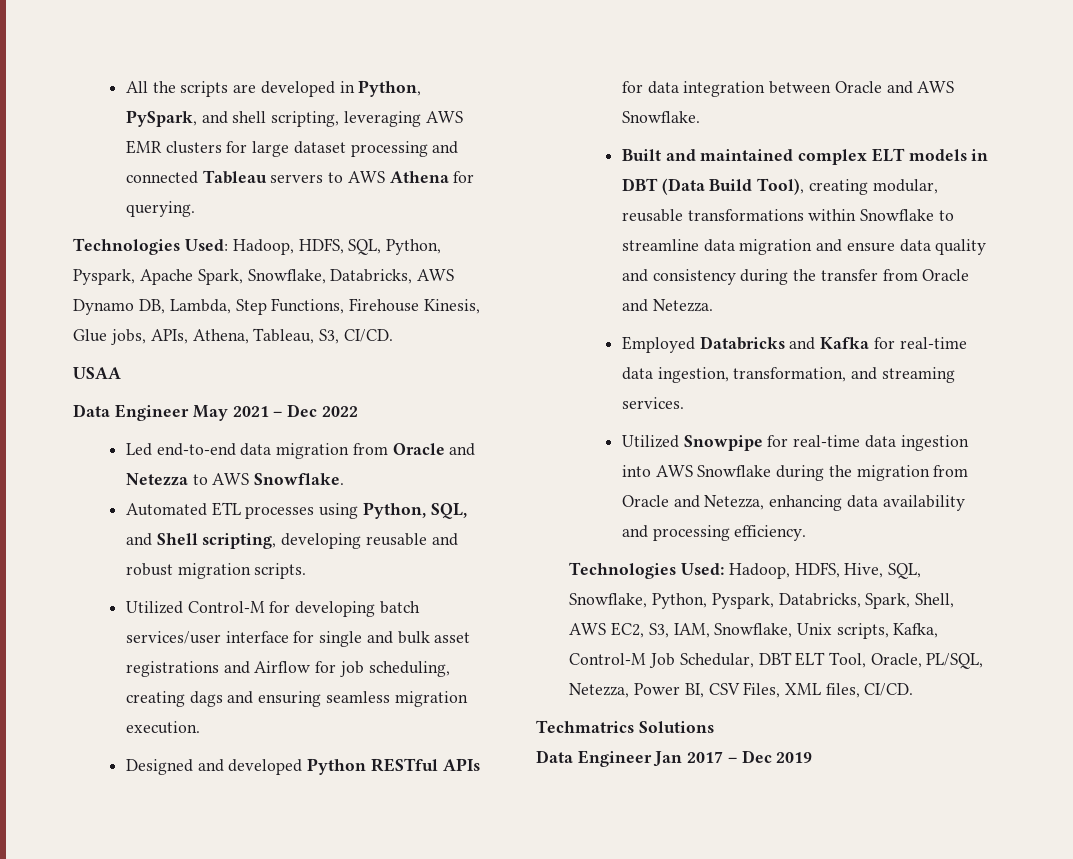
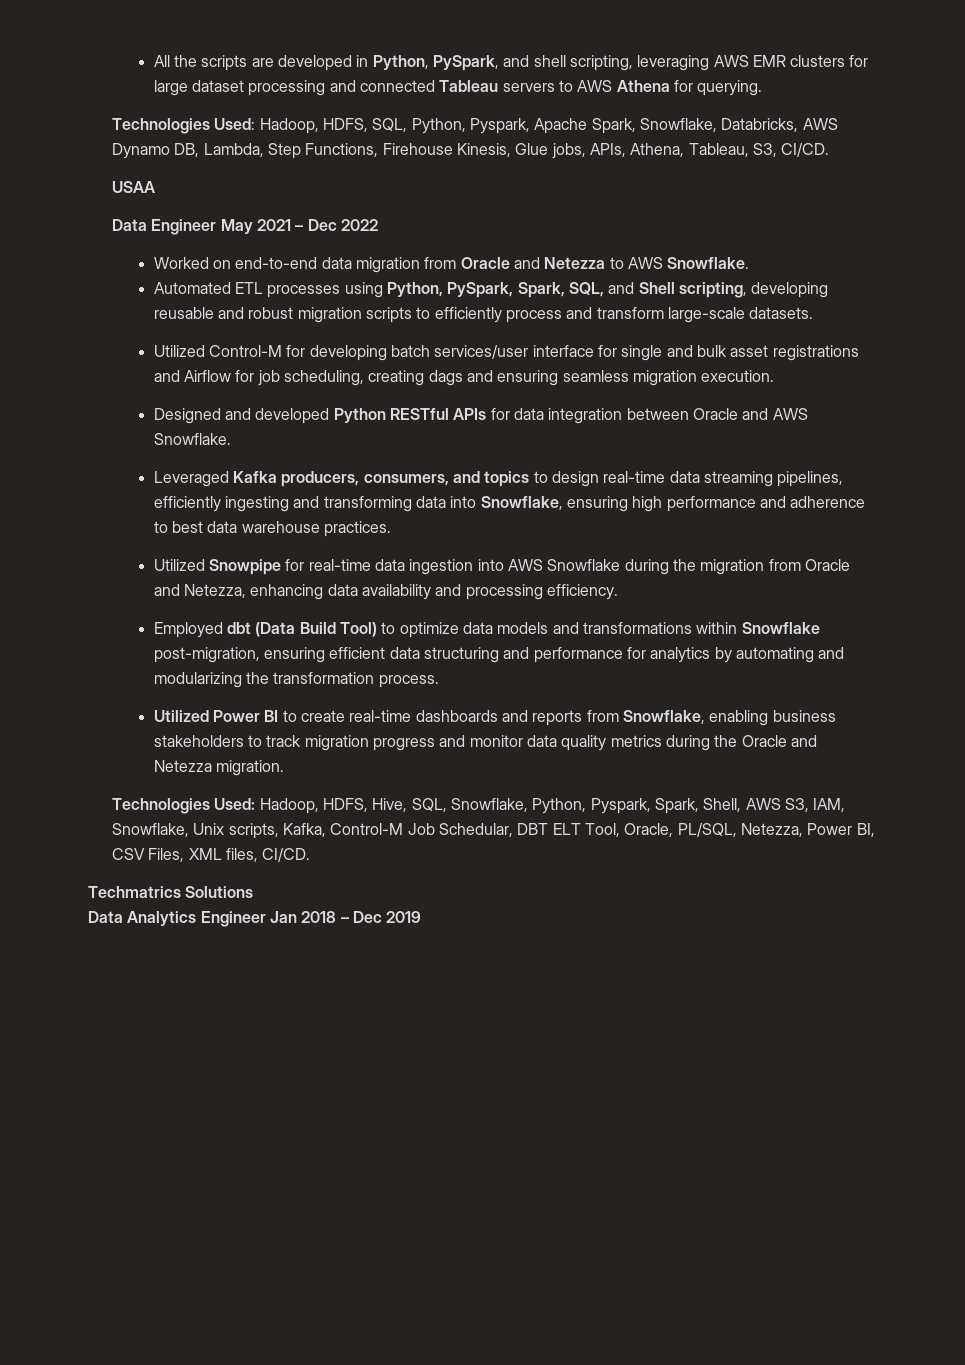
[125,443,152,456] Led -> [153,257,231,269] Worked on
(426, 510) none -> [447,282,565,298] PySpark, Spark,
[254,563,307,579] scripts. -> [365,307,814,323] scripts to efficiently process and transform large-scale datasets.
[621,148,989,165] [621,178,938,195] [621,209,954,222] [621,239,987,255] [621,269,970,285] [621,299,713,312] [621,336,967,353] [621,367,955,383] [621,397,684,409] Built and maintained complex ELT models in DBT (Data Build Tool), creating modular, reusable transformations within Snowflake to streamline data migration and ensure data quality and consistency during the transfer from Oracle and Netezza. // Employed Databricks and Kafka for real-time data ingestion, transformation, and streaming services. -> [153,471,844,487] [153,496,866,512] [153,521,391,537] Leveraged Kafka producers, consumers, and topics to design real-time data streaming pipelines, efficiently ingesting and transforming data into Snowflake, ensuring high performance and adherence to best data warehouse practices.
(807, 533) none -> [153,622,820,638] [153,647,845,663] [153,672,439,688] [153,710,836,726] [153,735,817,751] [153,760,284,776] // Employed dbt (Data Build Tool) to optimize data models and transformations within Snowflake post-migration, ensuring efficient data structuring and performance for analytics by automating and modularizing the transformation process. // Utilized Power BI to create real-time dashboards and reports from Snowflake, enabling business stakeholders to track migration progress and monitor data quality metrics during the Oracle and Netezza migration.
[778,593,861,608] Databricks, -> (651, 806) none
[611,622,645,638] EC2, -> (781, 804) none
(573, 756) none -> [127,911,197,926] Analytics
[687,751,724,763] 2017 -> [301,911,337,923] 2018

